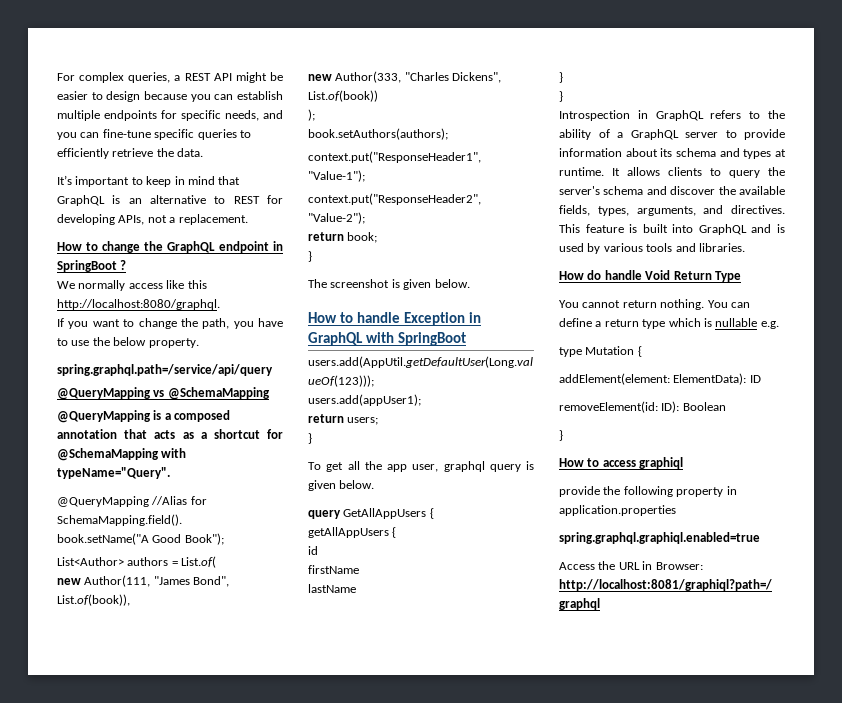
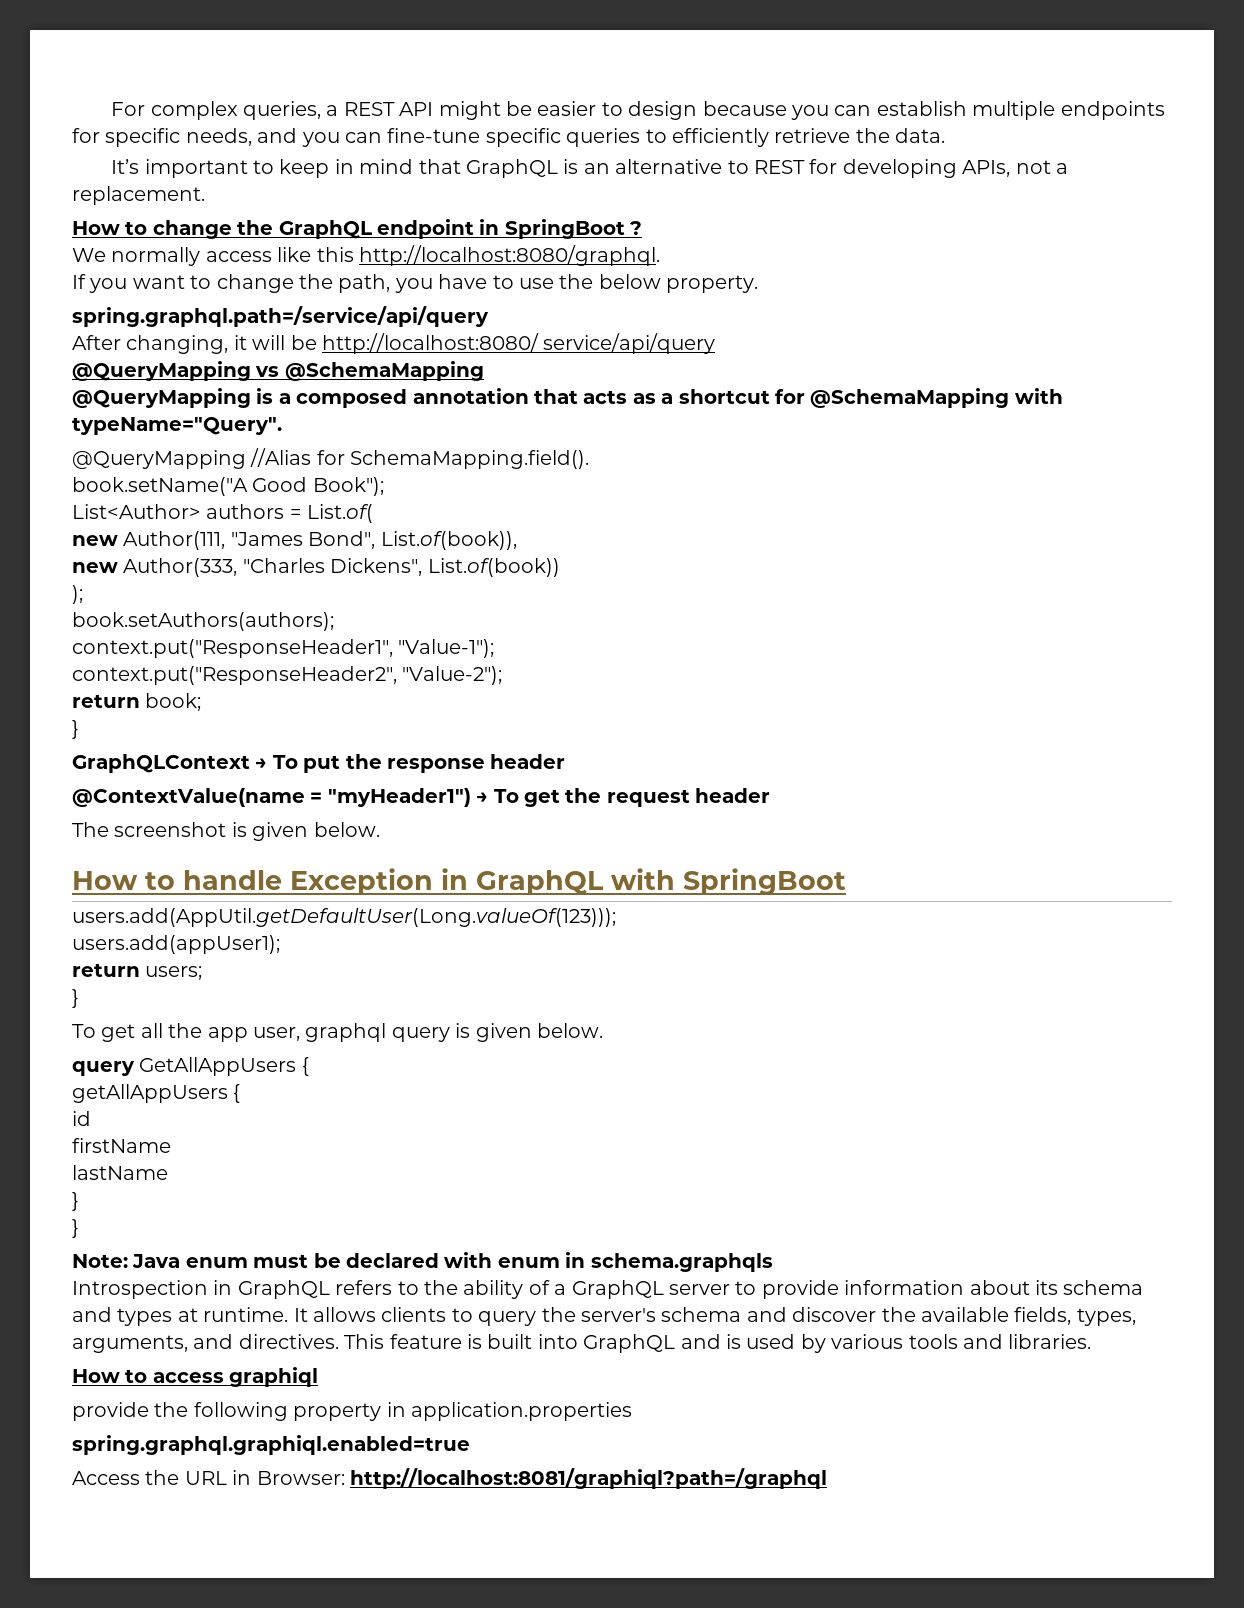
(273, 370) none -> [72,333,716,354] // After changing, it will be http://localhost:8080/ service/api/query
(312, 256) none -> [72,754,566,773] [72,788,771,807] // GraphQLContext → To put the response header // @ContextValue(name = "myHeader1") → To get the request header
(563, 96) none -> [72,1252,773,1272] // Note: Java enum must be declared with enum in schema.graphqls
[559,270,741,282] [559,299,750,310] [559,318,779,329] [559,346,642,357] [559,373,761,385] [559,401,726,413] [559,430,563,441] // How do handle Void Return Type // You cannot return nothing. You can define a return type which is nullable e.g. // type Mutation { // addElement(element: ElementData): ID // removeElement(id: ID): Boolean // } -> (1092, 1341) none

